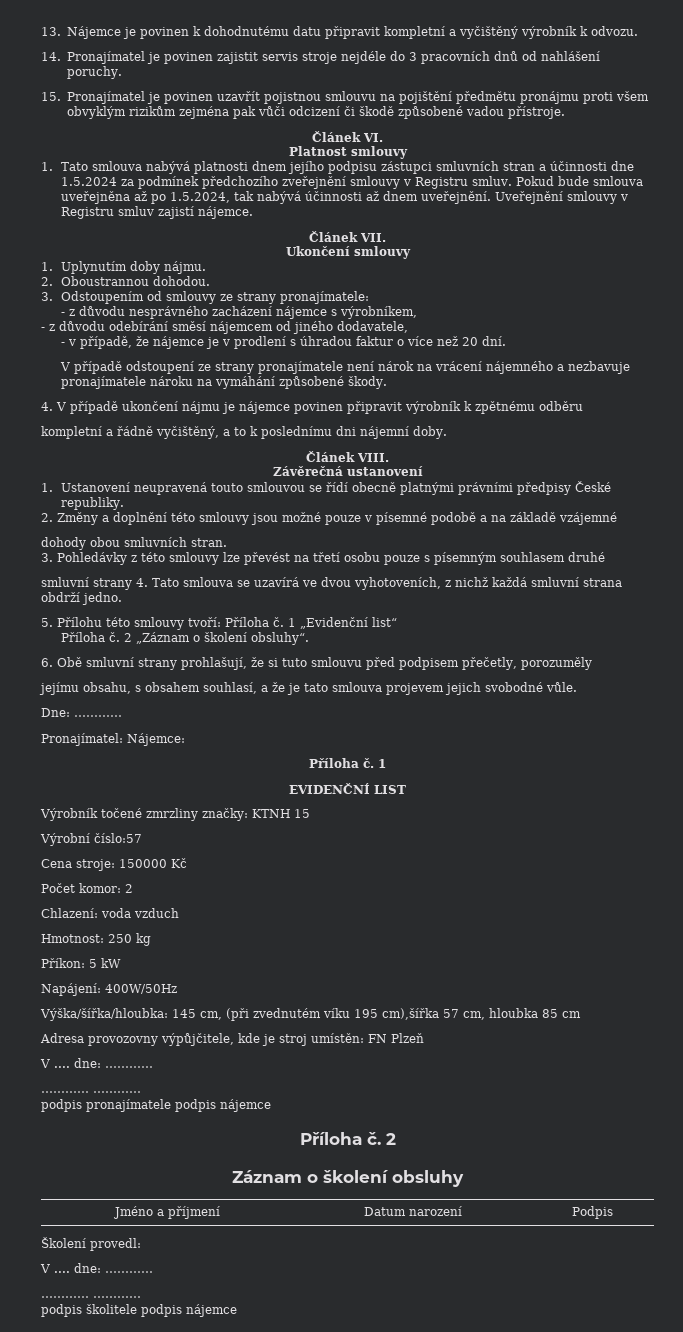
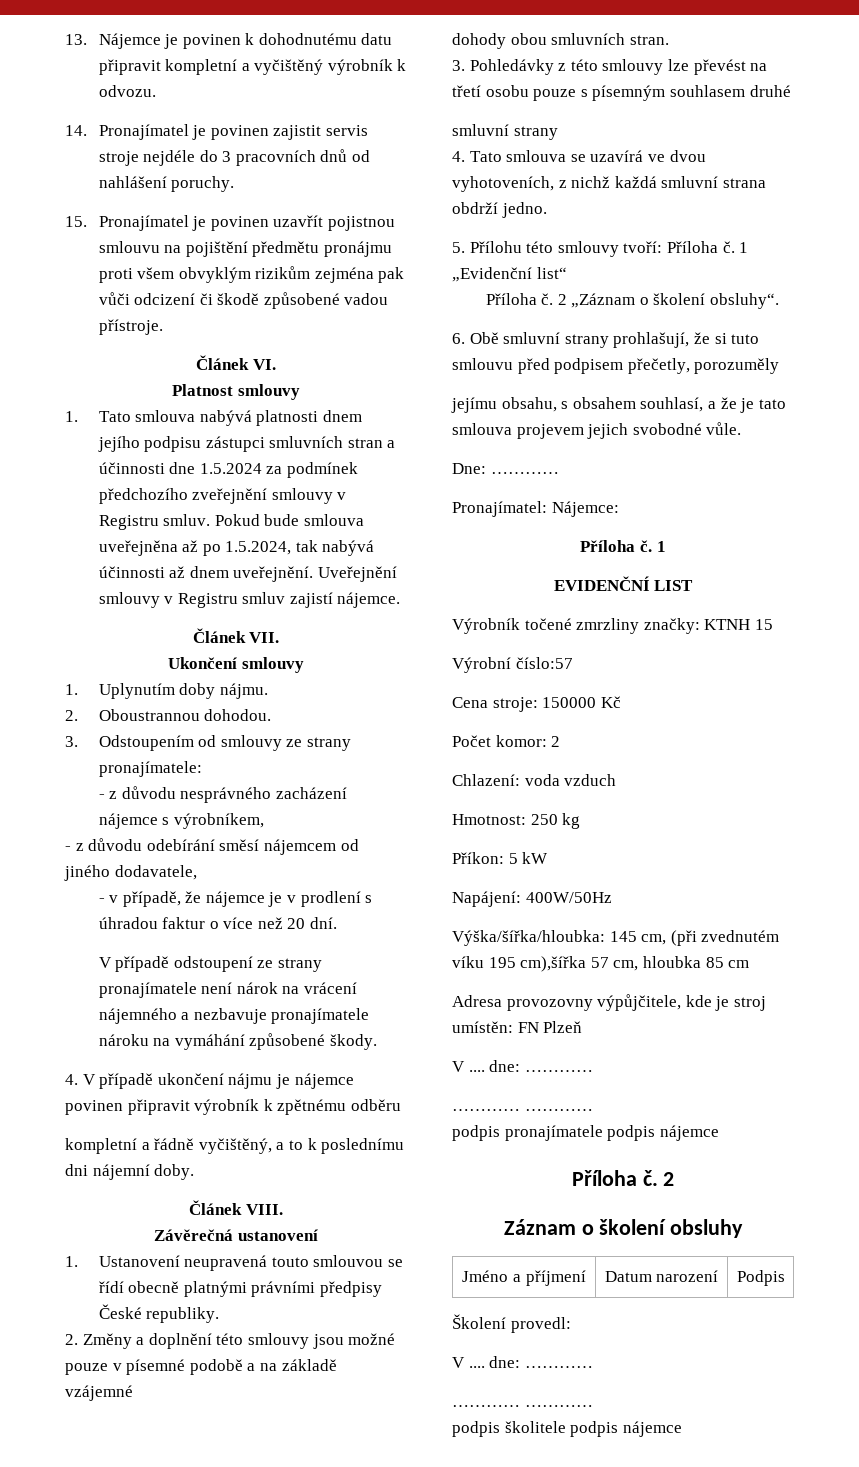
(132, 584) none -> (558, 133) //

